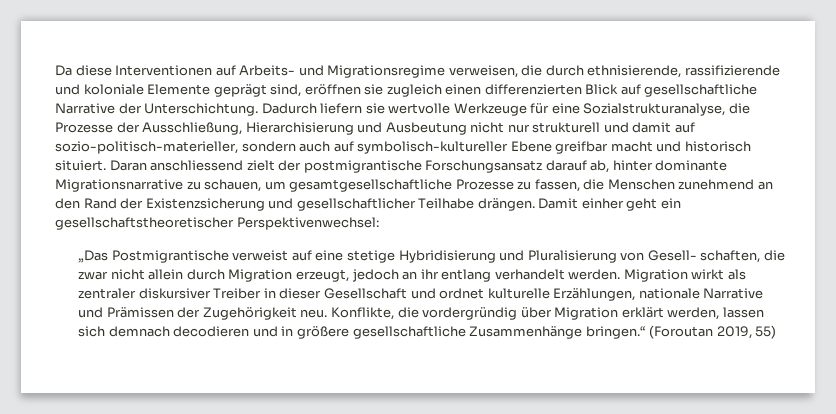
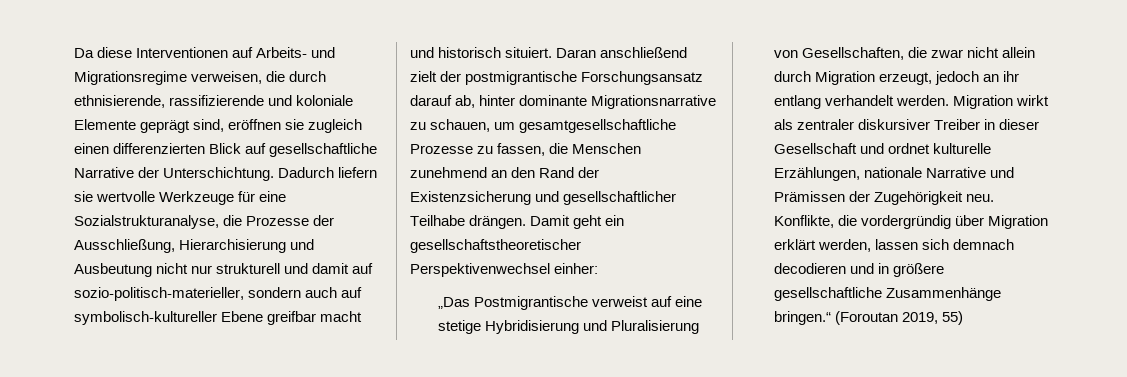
[150,160,244,171] anschliessend -> [600,47,688,58] anschließend
[581,198,624,209] einher -> (571, 220) none
[236,217,379,230] Perspektivenwechsel: -> [410,263,599,277] Perspektivenwechsel einher:
[647,250,761,263] Gesell- schaften, -> [801,47,904,60] Gesellschaften,

